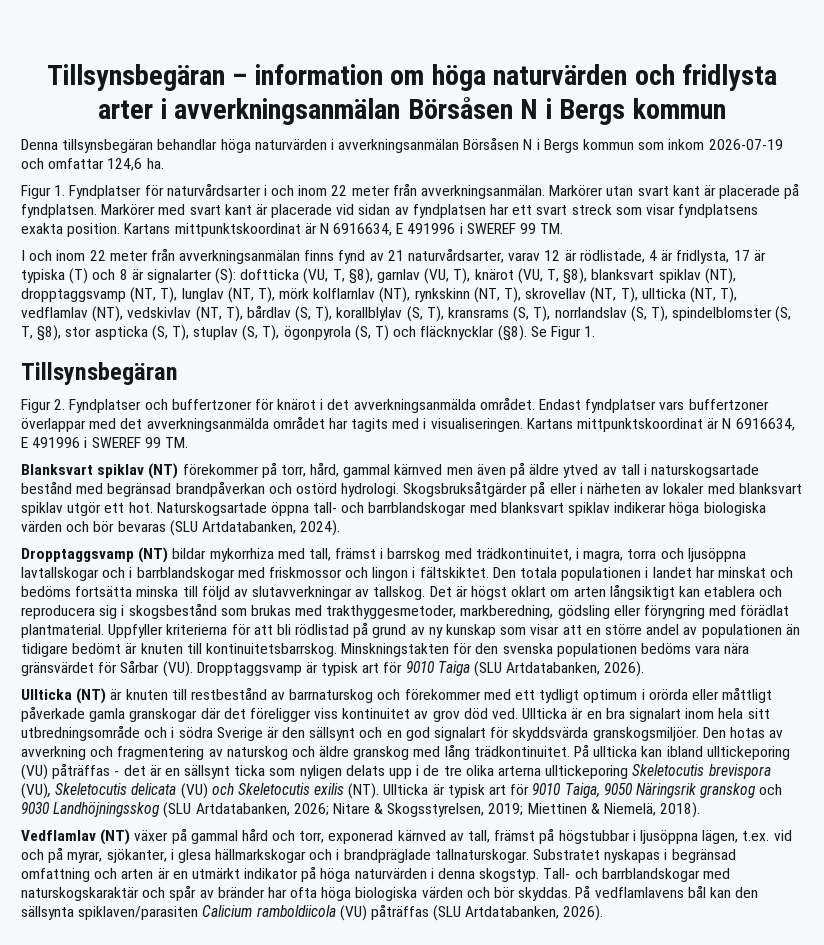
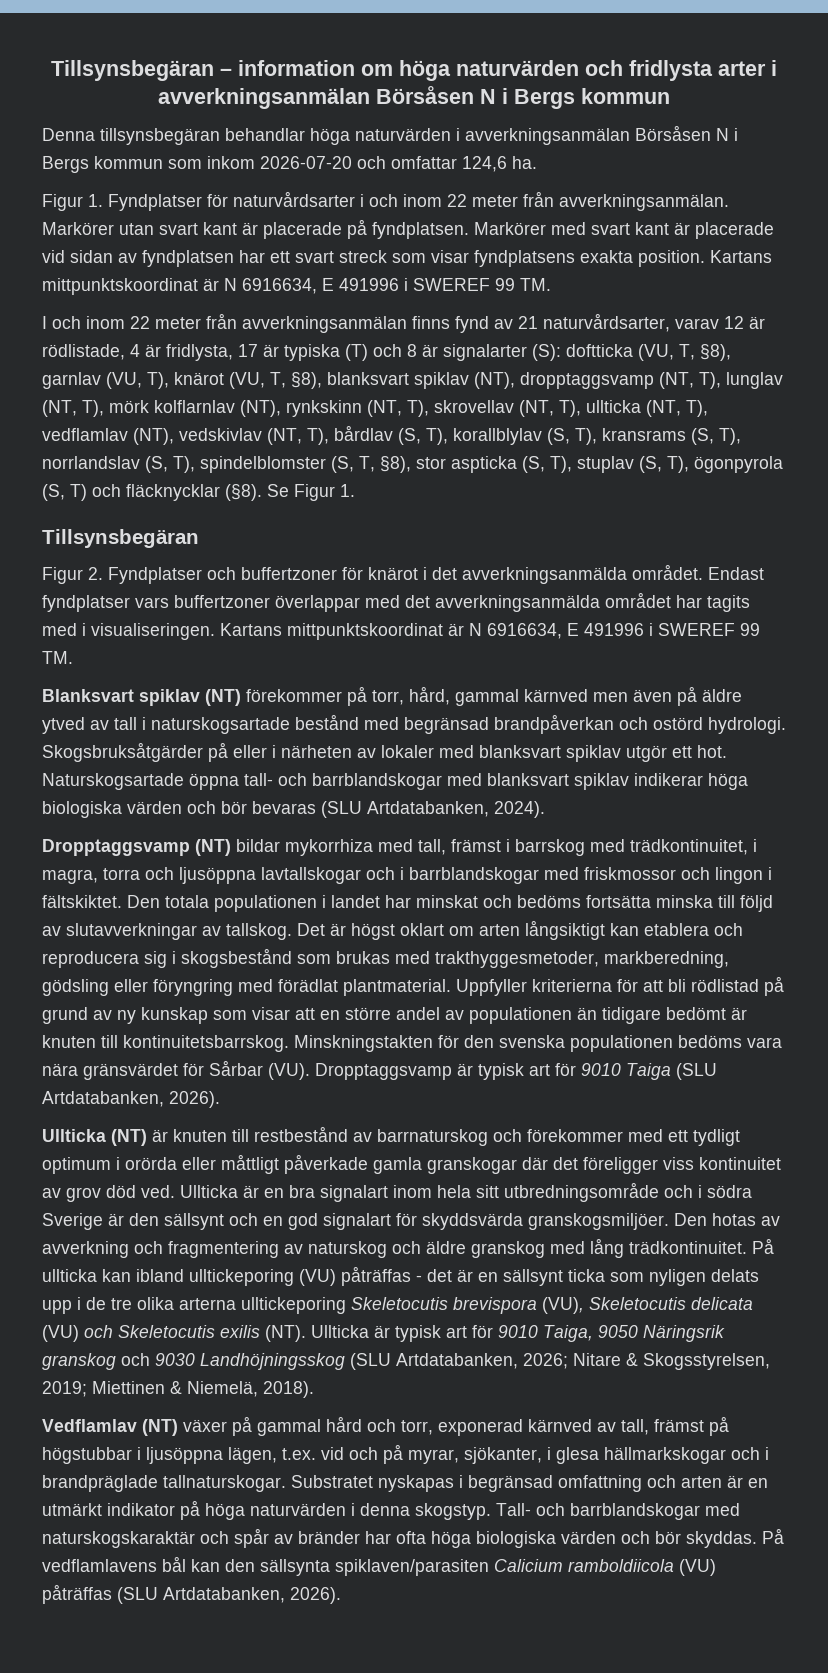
[708,139,783,150] 2026-07-19 -> [260,156,352,169] 2026-07-20

